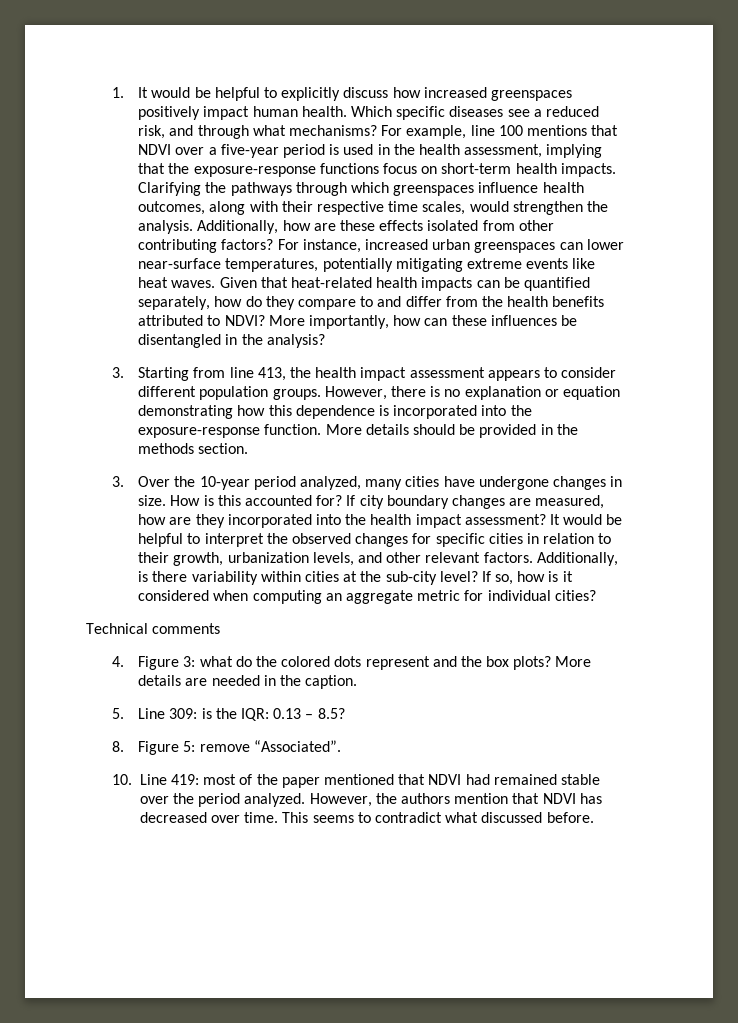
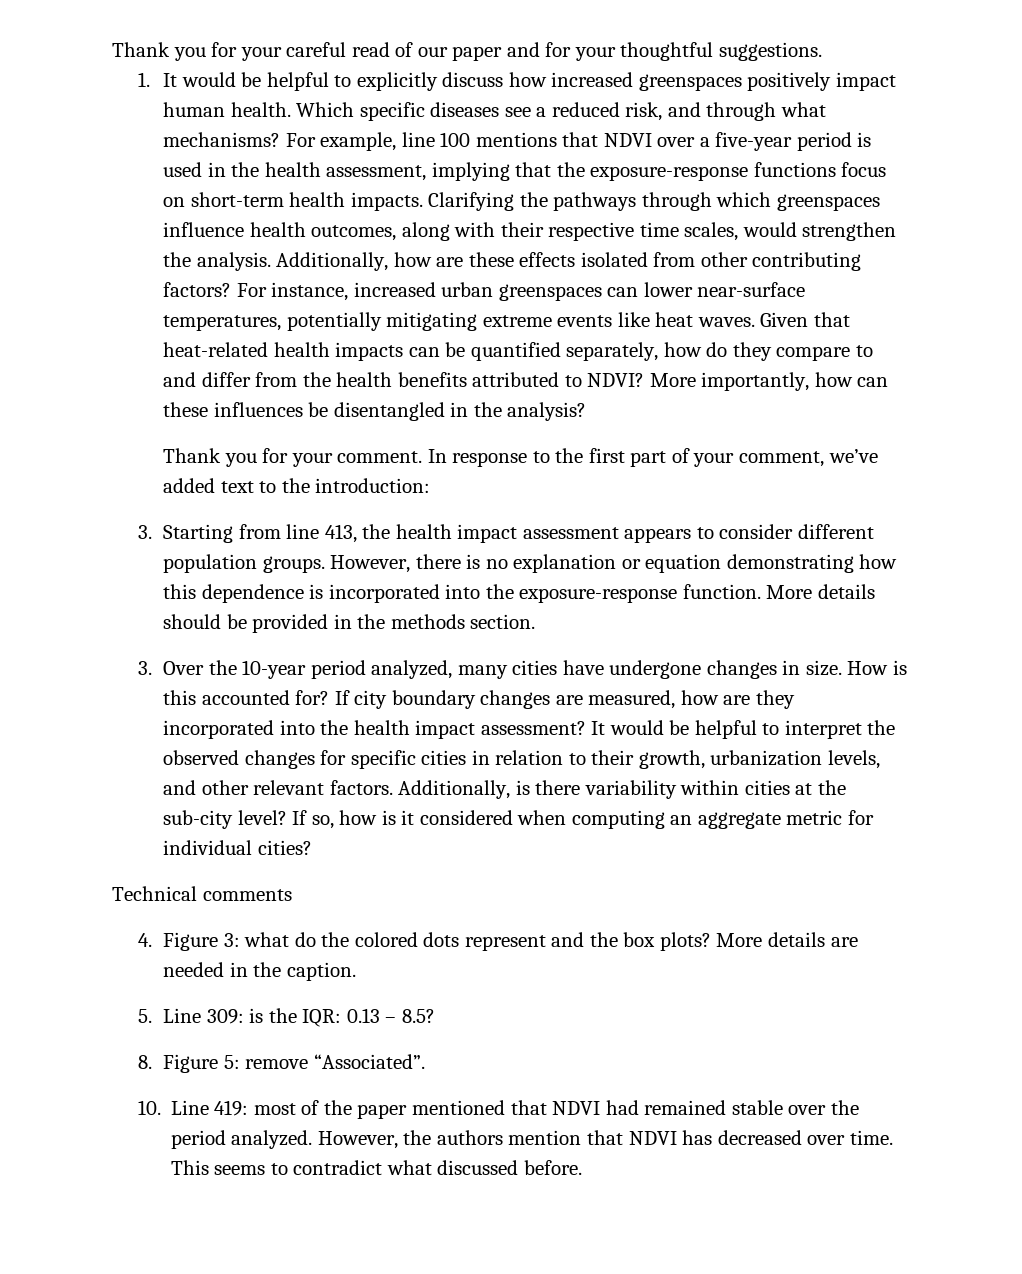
(112, 92) none -> [112,42,822,61] Thank you for your careful read of our paper and for your thoughtful suggestions. //
(325, 341) none -> [163,448,878,467] [163,478,431,493] // Thank you for your comment. In response to the first part of your comment, we’ve added text to the introduction:

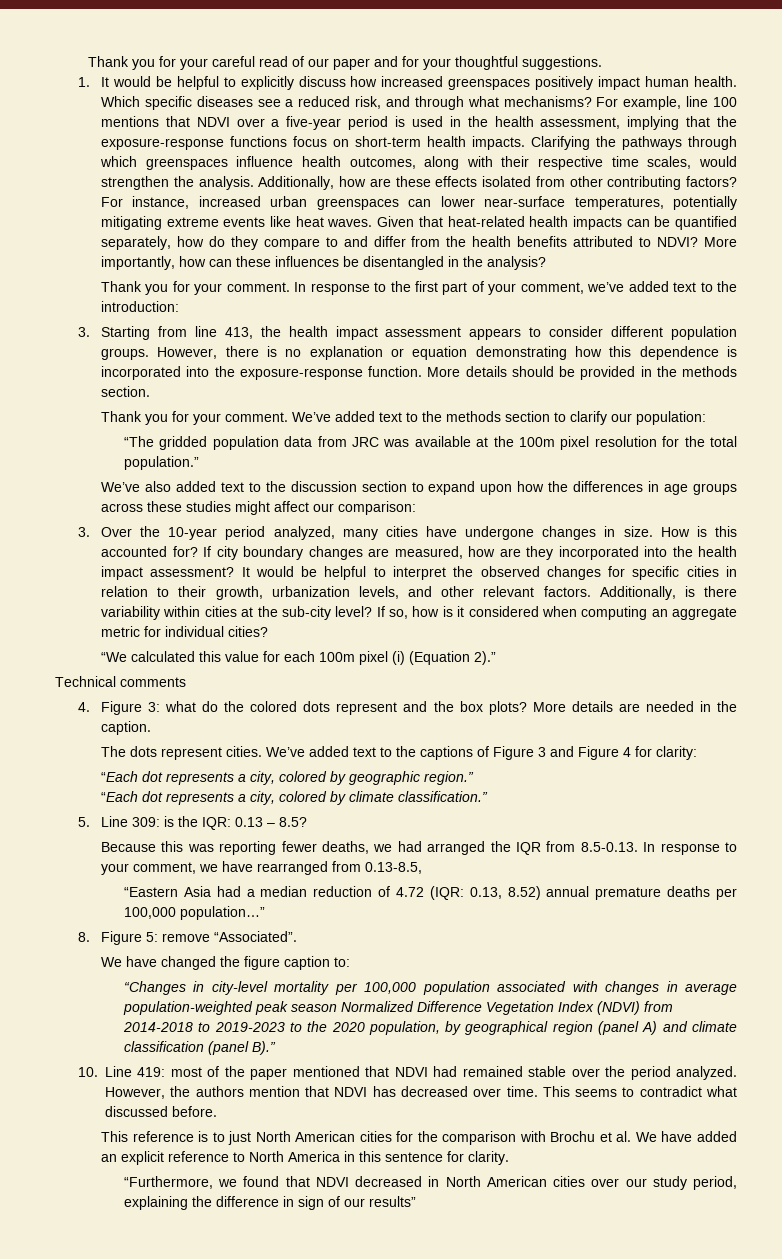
(536, 621) none -> [101,411,707,425] [124,436,737,450] [124,456,200,470] [101,481,737,495] [101,501,417,515] // Thank you for your comment. We’ve added text to the methods section to clarify our population: // “The gridded population data from JRC was available at the 100m pixel resolution for the total population.” // We’ve also added text to the discussion section to expand upon how the differences in age groups across these studies might affect our comparison:
(312, 847) none -> [101,651,497,665] // “We calculated this value for each 100m pixel (i) (Equation 2).”
(356, 971) none -> [101,746,698,760] [101,771,475,785] [101,791,489,805] // The dots represent cities. We’ve added text to the captions of Figure 3 and Figure 4 for clarity: // “Each dot represents a city, colored by geographic region.” // “Each dot represents a city, colored by climate classification.”
(435, 1016) none -> [101,841,737,855] [101,861,423,875] [124,886,737,900] [124,906,266,920] // Because this was reporting fewer deaths, we had arranged the IQR from 8.5-0.13. In response to your comment, we have rearranged from 0.13-8.5, // “Eastern Asia had a median reduction of 4.72 (IQR: 0.13, 8.52) annual premature deaths per 100,000 population…”
(425, 1061) none -> [101,956,351,970] [124,981,738,995] [123,1001,674,1015] [123,1021,737,1035] [124,1041,277,1055] // We have changed the figure caption to: // “Changes in city-level mortality per 100,000 population associated with changes in average population-weighted peak season Normalized Difference Vegetation Index (NDVI) from 2014-2018 to 2019-2023 to the 2020 population, by geographical region (panel A) and climate classification (panel B).”
(582, 1167) none -> [101,1131,738,1145] [101,1151,510,1165] [124,1176,737,1190] [124,1196,417,1210] // This reference is to just North American cities for the comparison with Brochu et al. We have added an explicit reference to North America in this sentence for clarity. // “Furthermore, we found that NDVI decreased in North American cities over our study period, explaining the difference in sign of our results”

